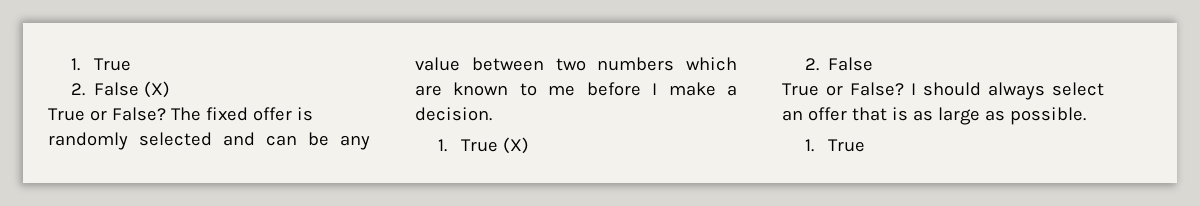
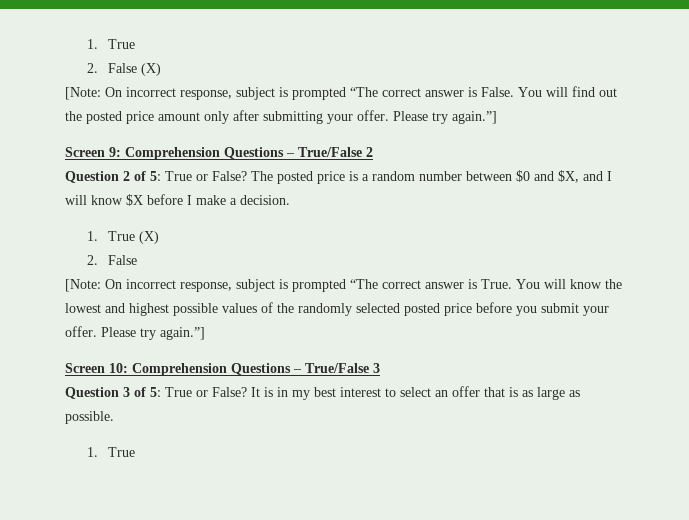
[48,107,313,121] [48,132,370,150] [415,57,737,71] [415,82,576,96] True or False? The fixed offer is randomly selected and can be any value between two numbers which are known to me -> [65,86,617,100] [65,110,497,124] [65,147,373,160] [65,170,612,184] [65,194,143,206] [Note: On incorrect response, subject is prompted “The correct answer is False. You will find out the posted price amount only after submitting your offer. Please try again.”] // Screen 9: Comprehension Questions – True/False 2 // Question 2 of 5: True or False? The posted price is a random number between $0 and $X, and I will know $X
[782,82,1045,100] True or False? I should always -> [65,279,622,292] [65,302,609,316] [65,326,205,340] [65,363,380,376] [65,387,396,400] [Note: On incorrect response, subject is prompted “The correct answer is True. You will know the lowest and highest possible values of the randomly selected posted price before you submit your offer. Please try again.”] // Screen 10: Comprehension Questions – True/False 3 // Question 3 of 5: True or False? It is in my best interest to

